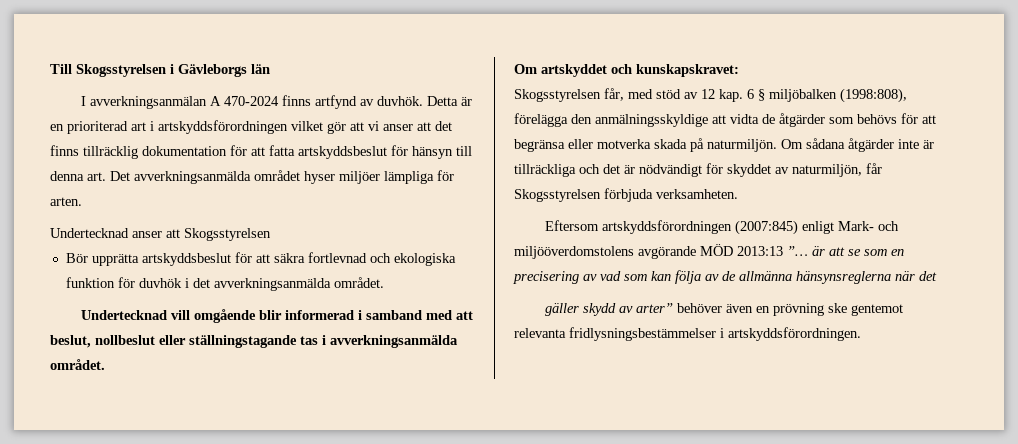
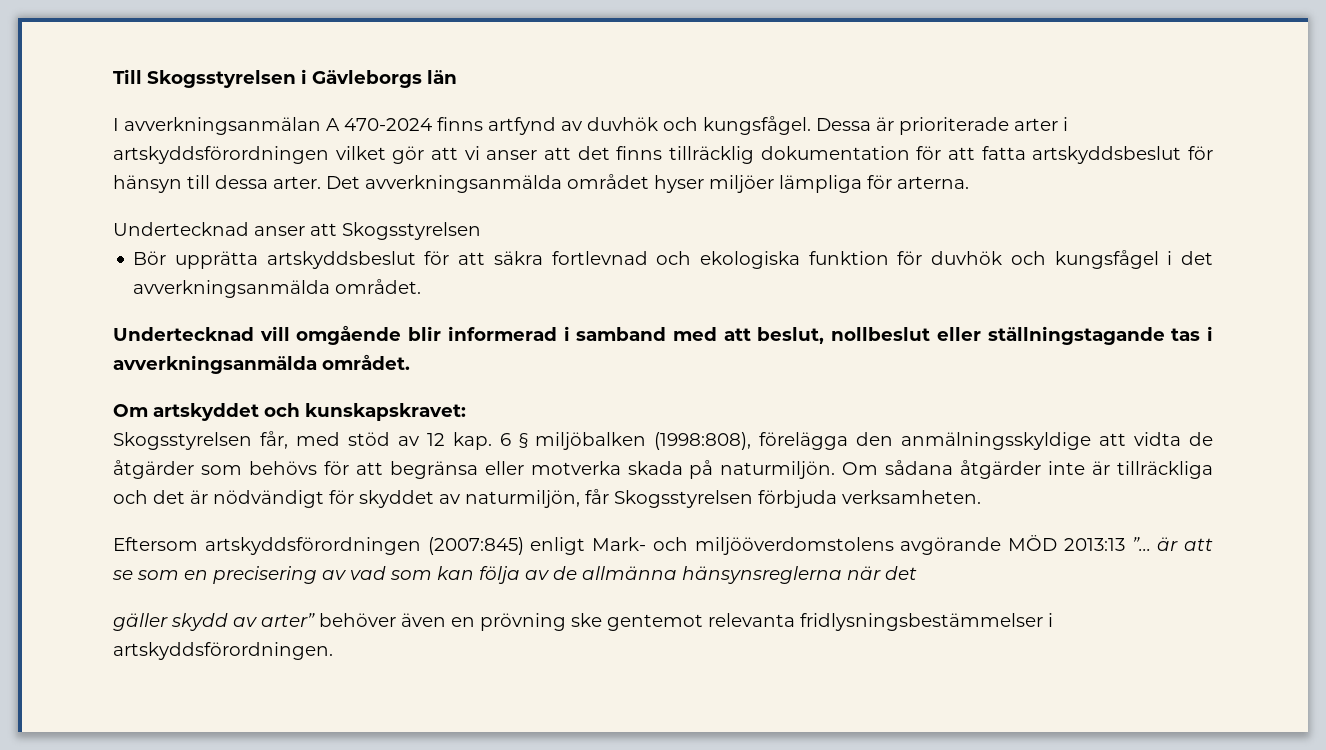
[376,96,472,106] [50,121,146,134] duvhök. Detta är en prioriterad art -> [587,116,1058,135] duvhök och kungsfågel. Dessa är prioriterade arter
[50,171,106,181] denna art. -> [215,175,321,189] dessa arter.
[50,197,82,206] arten. -> [897,176,969,189] arterna.
(182, 283) none -> [1010,250,1159,269] och kungsfågel

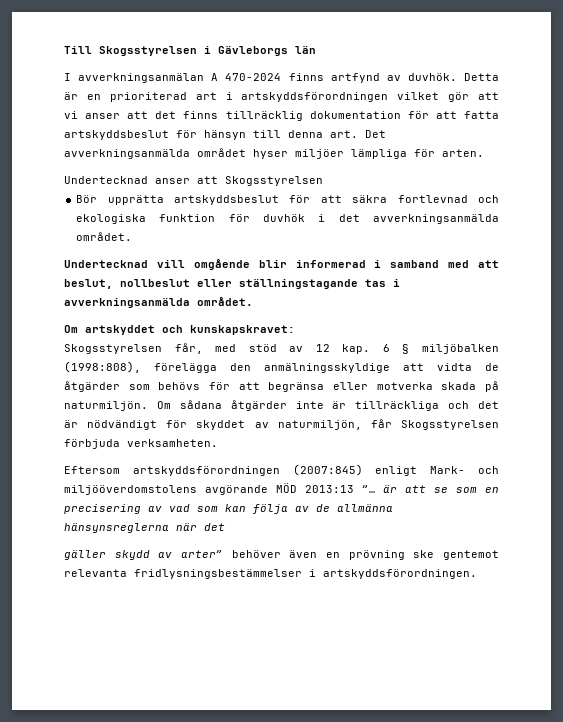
[587,116,1058,135] duvhök och kungsfågel. Dessa är prioriterade arter -> [407,73,499,81] [64,92,217,102] duvhök. Detta är en prioriterad art
[215,175,321,189] dessa arter. -> [288,130,358,138] denna art.
[897,176,969,189] arterna. -> [442,149,484,157] arten.
[1010,250,1159,269] och kungsfågel -> (306, 218) none

